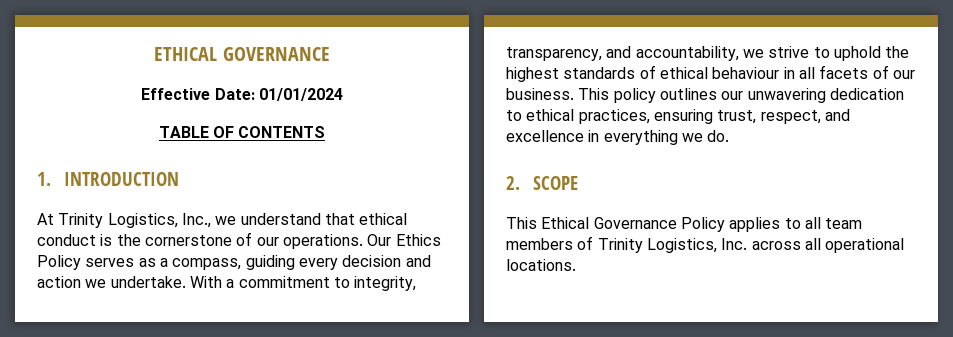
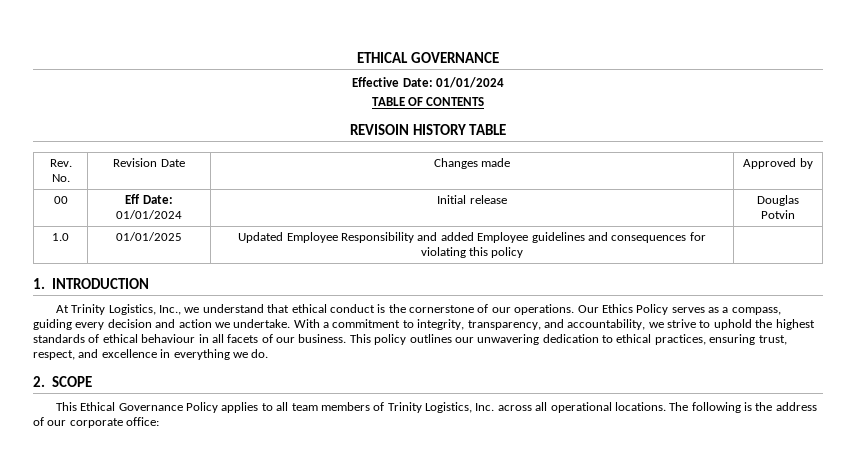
(326, 132) none -> [349,124,507,135] [49,159,72,167] [51,174,70,182] [113,158,185,167] [433,158,511,169] [743,158,813,169] [53,196,68,204] [125,194,173,204] [116,210,182,219] [437,195,507,204] [757,195,799,206] [761,210,795,219] [52,233,69,241] [116,232,182,241] [238,232,706,243] [420,247,524,258] // REVISOIN HISTORY TABLE // Rev. No. | Revision Date | Changes made | Approved by // 00 | Eff Date: 01/01/2024 | Initial release | Douglas Potvin // 1.0 | 01/01/2025 | Updated Employee Responsibility and added Employee guidelines and consequences for violating this policy |
(576, 265) none -> [669,402,817,413] [33,417,160,428] The following is the address of our corporate office:

